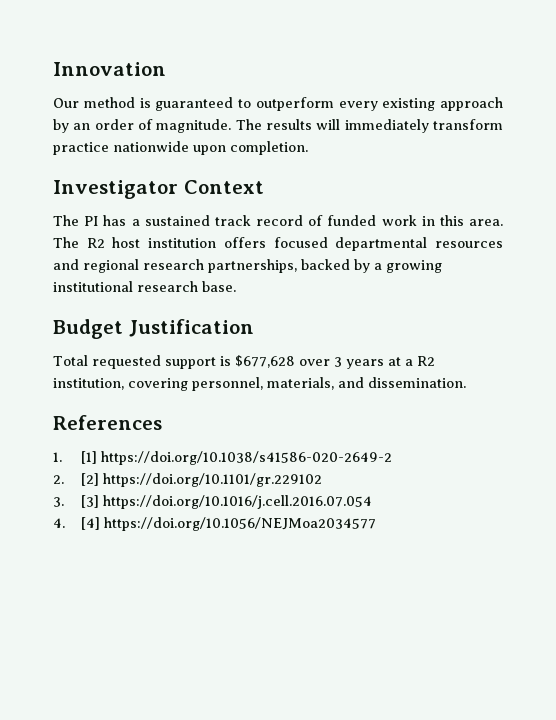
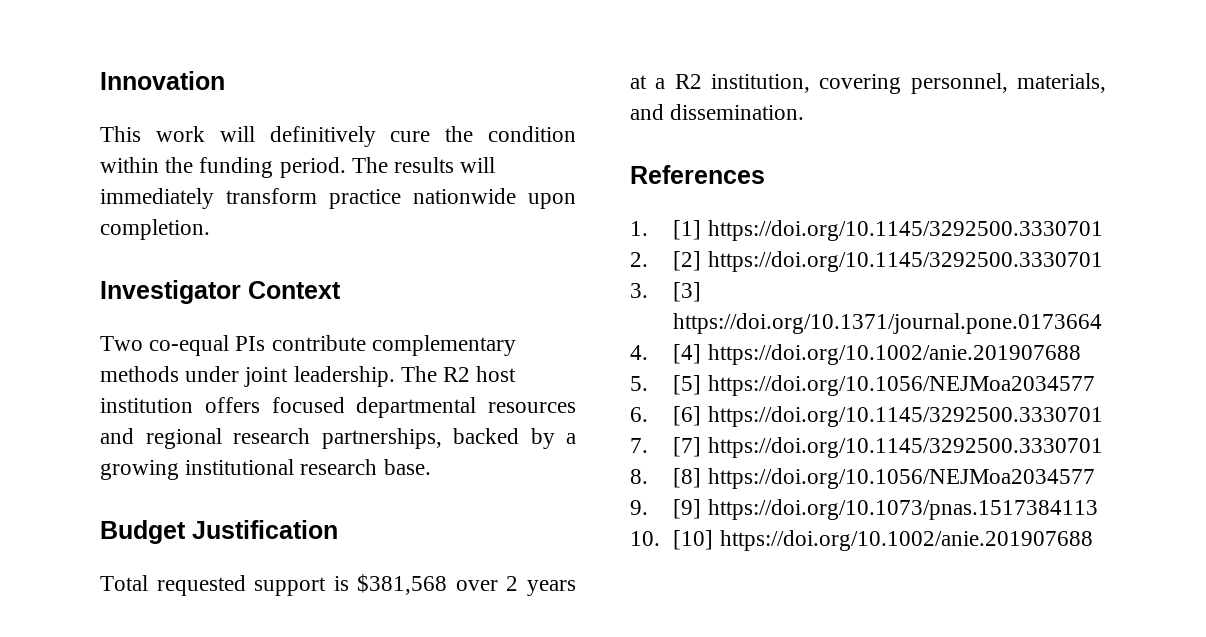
[53,97,503,111] [53,119,232,133] Our method is guaranteed to outperform every existing approach by an order of magnitude. -> [100,126,576,147] [100,157,346,178] This work will definitively cure the condition within the funding period.
[53,215,504,226] The PI has a sustained track record of funded work in this area. -> [100,335,516,356] [100,366,395,387] Two co-equal PIs contribute complementary methods under joint leadership.
[234,355,342,368] $677,628 over 3 -> [357,574,519,595] $381,568 over 2
[100,451,392,465] https://doi.org/10.1038/s41586-020-2649-2 -> [707,220,1103,241] https://doi.org/10.1145/3292500.3330701
[102,473,322,487] https://doi.org/10.1101/gr.229102 -> [707,251,1103,272] https://doi.org/10.1145/3292500.3330701
[102,495,372,509] https://doi.org/10.1016/j.cell.2016.07.054 -> [673,313,1103,334] https://doi.org/10.1371/journal.pone.0173664
[103,517,376,531] https://doi.org/10.1056/NEJMoa2034577 -> [707,344,1081,365] [630,375,1095,396] [630,406,1103,427] [630,437,1103,458] [630,468,1095,489] [630,499,1098,520] [630,530,1093,551] https://doi.org/10.1002/anie.201907688 // 5. [5] https://doi.org/10.1056/NEJMoa2034577 // 6. [6] https://doi.org/10.1145/3292500.3330701 // 7. [7] https://doi.org/10.1145/3292500.3330701 // 8. [8] https://doi.org/10.1056/NEJMoa2034577 // 9. [9] https://doi.org/10.1073/pnas.1517384113 // 10. [10] https://doi.org/10.1002/anie.201907688

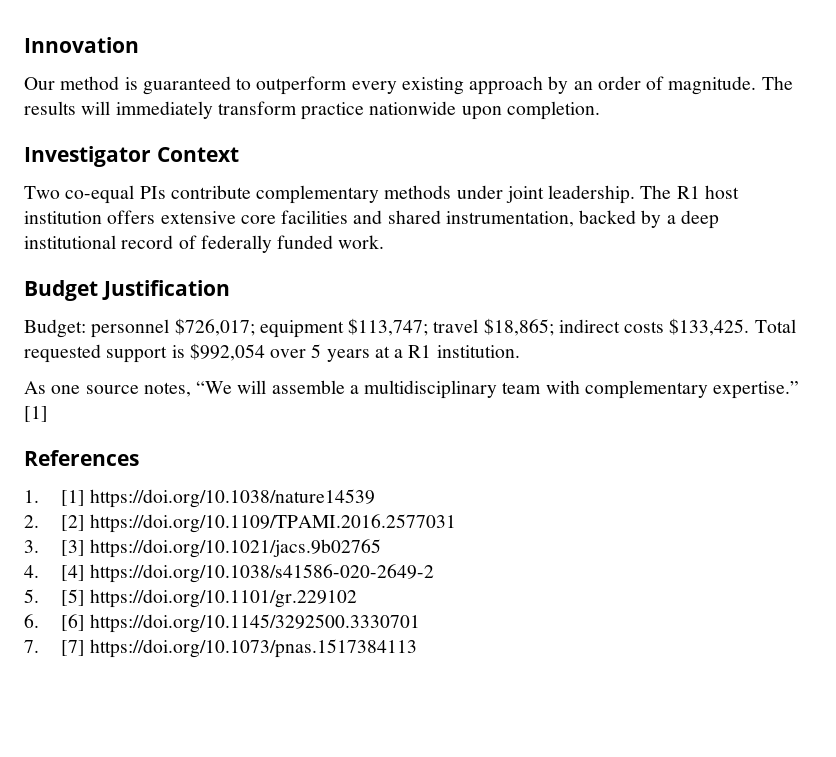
[100,126,576,147] [100,157,346,178] This work will definitively cure the condition within the funding period. -> [24,76,757,95] Our method is guaranteed to outperform every existing approach by an order of magnitude.
[443,367,471,382] R2 -> [676,186,700,199] R1
[271,397,576,418] [100,428,576,449] [100,459,431,480] [100,520,338,544] [100,574,576,596] [630,73,1106,94] [630,104,805,120] focused departmental resources and regional research partnerships, backed by a growing institutional research base. // Budget Justification // Total requested support is $381,568 over 2 years at a R2 institution, covering personnel, materials, and dissemination. -> [160,210,719,229] [24,235,385,253] [24,280,230,301] [24,318,796,338] [24,343,520,363] [24,380,800,399] [24,406,48,422] extensive core facilities and shared instrumentation, backed by a deep institutional record of federally funded work. // Budget Justification // Budget: personnel $726,017; equipment $113,747; travel $18,865; indirect costs $133,425. Total requested support is $992,054 over 5 years at a R1 institution. // As one source notes, “We will assemble a multidisciplinary team with complementary expertise.” [1]
[707,220,1103,241] https://doi.org/10.1145/3292500.3330701 -> [90,489,376,508] https://doi.org/10.1038/nature14539
[707,251,1103,272] https://doi.org/10.1145/3292500.3330701 -> [90,514,457,533] https://doi.org/10.1109/TPAMI.2016.2577031
[673,313,1103,334] https://doi.org/10.1371/journal.pone.0173664 -> [90,539,382,558] https://doi.org/10.1021/jacs.9b02765
[707,344,1081,365] https://doi.org/10.1002/anie.201907688 -> [90,564,435,583] https://doi.org/10.1038/s41586-020-2649-2
[707,375,1095,396] https://doi.org/10.1056/NEJMoa2034577 -> [90,589,358,608] https://doi.org/10.1101/gr.229102
[707,437,1103,458] [630,468,1095,489] [630,499,1098,520] [630,530,1093,551] https://doi.org/10.1145/3292500.3330701 // 8. [8] https://doi.org/10.1056/NEJMoa2034577 // 9. [9] https://doi.org/10.1073/pnas.1517384113 // 10. [10] https://doi.org/10.1002/anie.201907688 -> [90,639,418,658] https://doi.org/10.1073/pnas.1517384113

